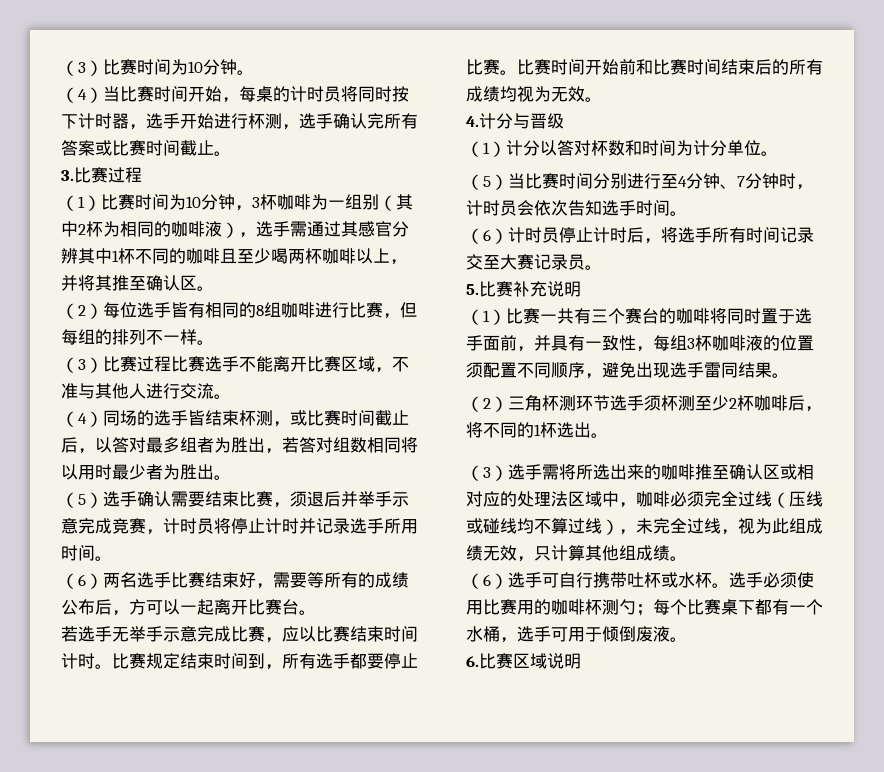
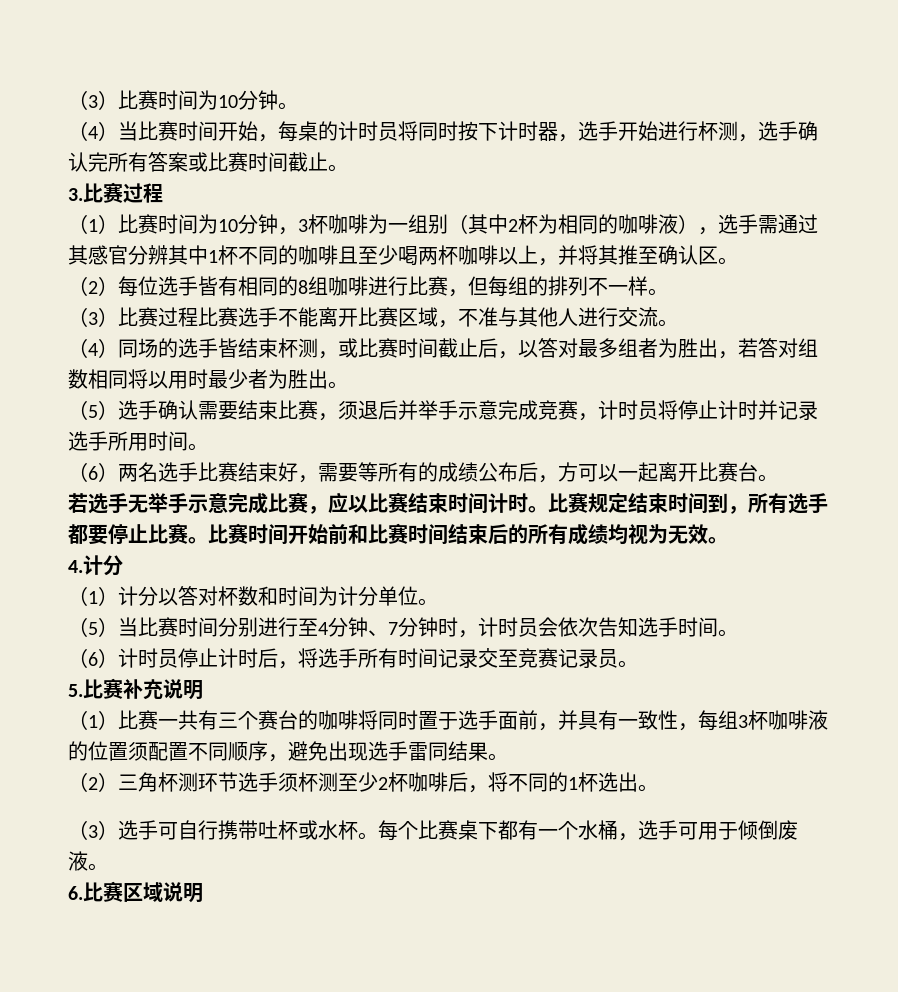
[513,113,564,129] 与晋级 -> (123, 565) none
[500,254,517,270] 大 -> [518,648,538,668] 竞
[542,464,814,480] [466,491,823,508] [466,518,823,535] [466,545,687,562] [466,572,542,589] 需将所选出来的咖啡推至确认区或相对应的处理法区域中，咖啡必须完全过线（压线或碰线均不算过线），未完全过线，视为此组成绩无效，只计算其他组成绩。 // （6）选手 -> (158, 830) none
[729,572,814,588] [466,599,653,616] 选手必须使用比赛用的咖啡杯测勺； -> (378, 836) none

